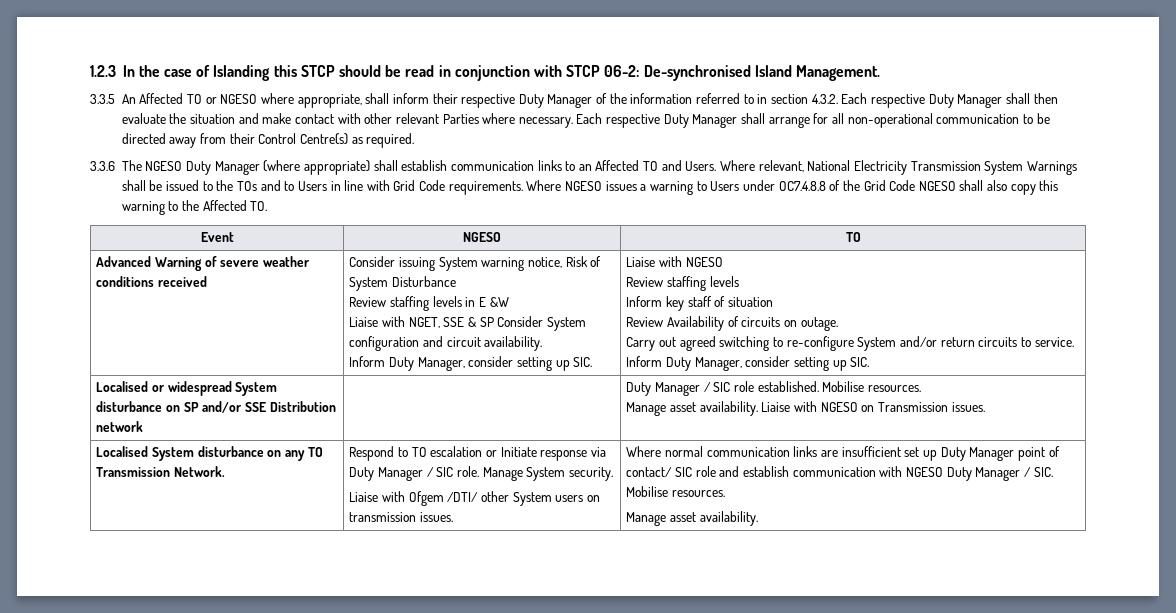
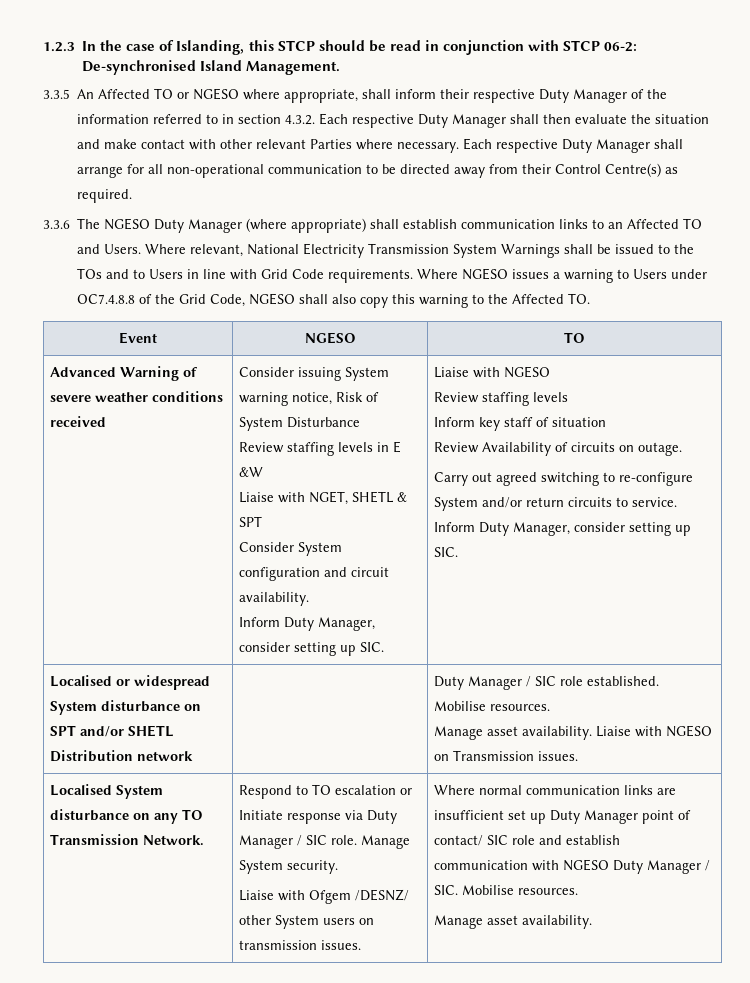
[213,65,271,81] Islanding -> [176,40,245,55] Islanding,
[889,180,916,191] Code -> [210,294,246,307] Code,
[443,317,494,327] SSE & SP -> [352,491,408,503] [239,516,263,527] SHETL & SPT //
[183,401,267,413] SP and/or SSE -> [50,725,175,737] SPT and/or SHETL
[447,492,479,502] /DTI/ -> [355,889,410,901] /DESNZ/

